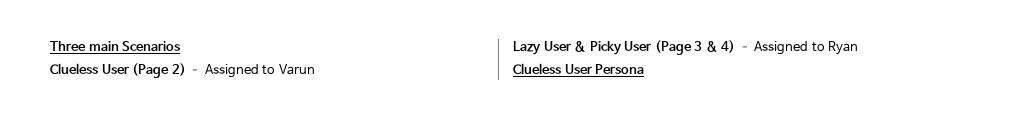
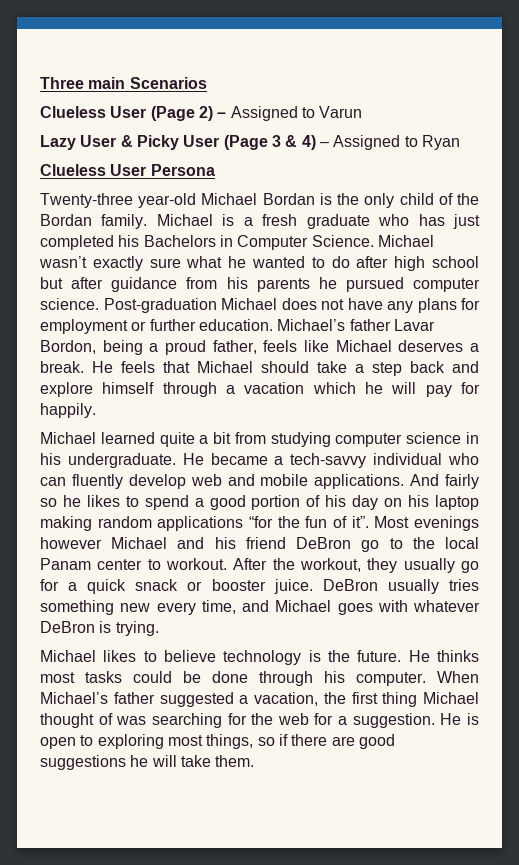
(645, 69) none -> [40,193,480,208] [40,214,481,229] [40,235,434,250] [39,256,480,271] [40,277,480,292] [40,298,480,313] [40,319,435,334] [40,340,480,355] [40,361,479,376] [40,382,480,397] [40,403,96,418] [40,432,479,447] [40,453,479,468] [40,474,479,489] [40,495,479,510] [40,516,480,531] [40,537,480,552] [40,558,479,573] [40,579,479,594] [40,600,480,615] [40,621,159,636] [40,650,479,665] [40,671,479,686] [40,692,479,707] [40,713,479,728] [40,734,395,749] [40,755,255,770] // Twenty-three year-old Michael Bordan is the only child of the Bordan family. Michael is a fresh graduate who has just completed his Bachelors in Computer Science. Michael wasn’t exactly sure what he wanted to do after high school but after guidance from his parents he pursued computer science. Post-graduation Michael does not have any plans for employment or further education. Michael’s father Lavar Bordon, being a proud father, feels like Michael deserves a break. He feels that Michael should take a step back and explore himself through a vacation which he will pay for happily. // Michael learned quite a bit from studying computer science in his undergraduate. He became a tech-savvy individual who can fluently develop web and mobile applications. And fairly so he likes to spend a good portion of his day on his laptop making random applications “for the fun of it”. Most evenings however Michael and his friend DeBron go to the local Panam center to workout. After the workout, they usually go for a quick snack or booster juice. DeBron usually tries something new every time, and Michael goes with whatever DeBron is trying. // Michael likes to believe technology is the future. He thinks most tasks could be done through his computer. When Michael’s father suggested a vacation, the first thing Michael thought of was searching for the web for a suggestion. He is open to exploring most things, so if there are good suggestions he will take them.

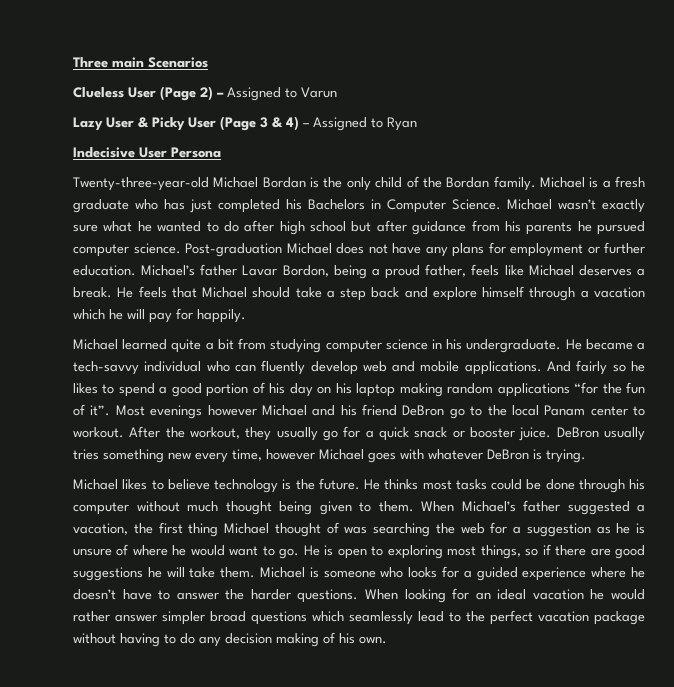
[40,164,106,176] Clueless -> [73,147,135,158] Indecisive
[40,193,197,208] Twenty-three year-old -> [73,177,209,191] Twenty-three-year-old
[242,600,269,612] and -> [266,449,315,460] however
[356,672,426,686] computer. -> [73,501,414,515] computer without much thought being given to them.
[227,713,247,725] for -> (430, 530) none
[352,713,435,728] suggestion. -> [526,523,645,537] [73,544,300,559] suggestion as he is unsure of where he would want to go.
(255, 761) none -> [260,566,645,581] [73,588,645,603] [73,610,645,625] [73,632,387,647] Michael is someone who looks for a guided experience where he doesn’t have to answer the harder questions. When looking for an ideal vacation he would rather answer simpler broad questions which seamlessly lead to the perfect vacation package without having to do any decision making of his own.

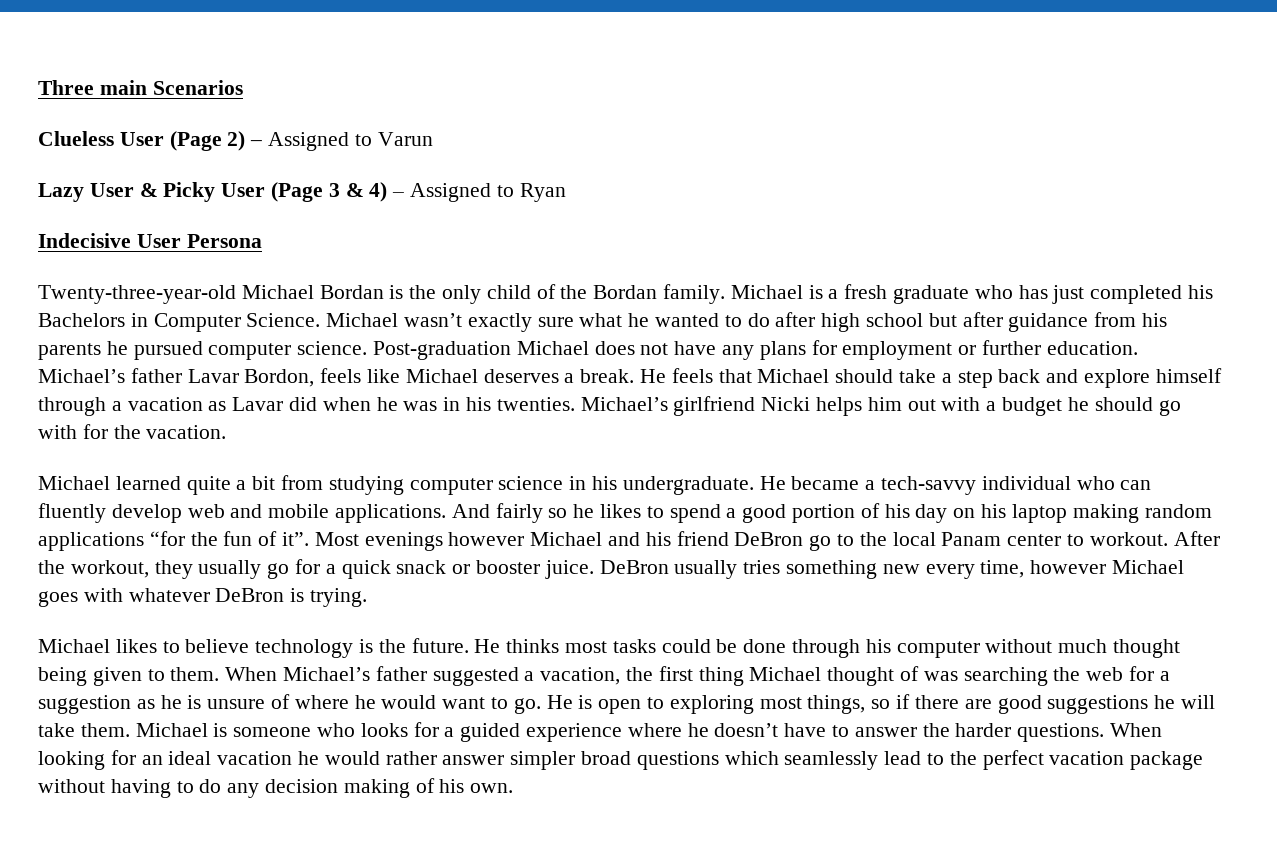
[333,264,467,279] being a proud father, -> (315, 378) none
[73,308,246,323] which he will pay for happily. -> [208,396,1181,416] [38,424,227,439] as Lavar did when he was in his twenties. Michael’s girlfriend Nicki helps him out with a budget he should go with for the vacation.

